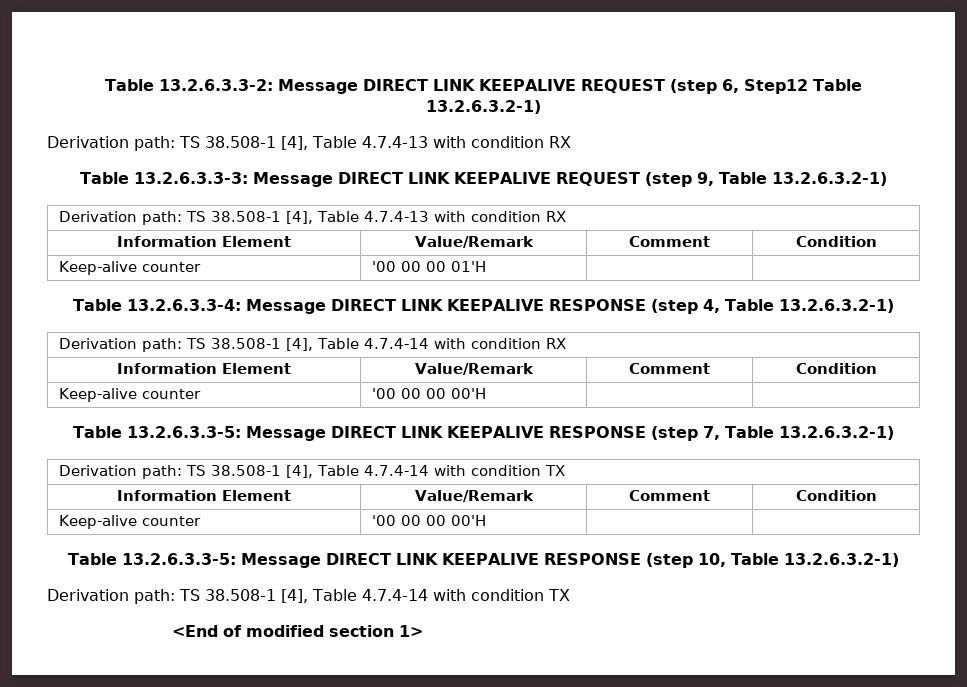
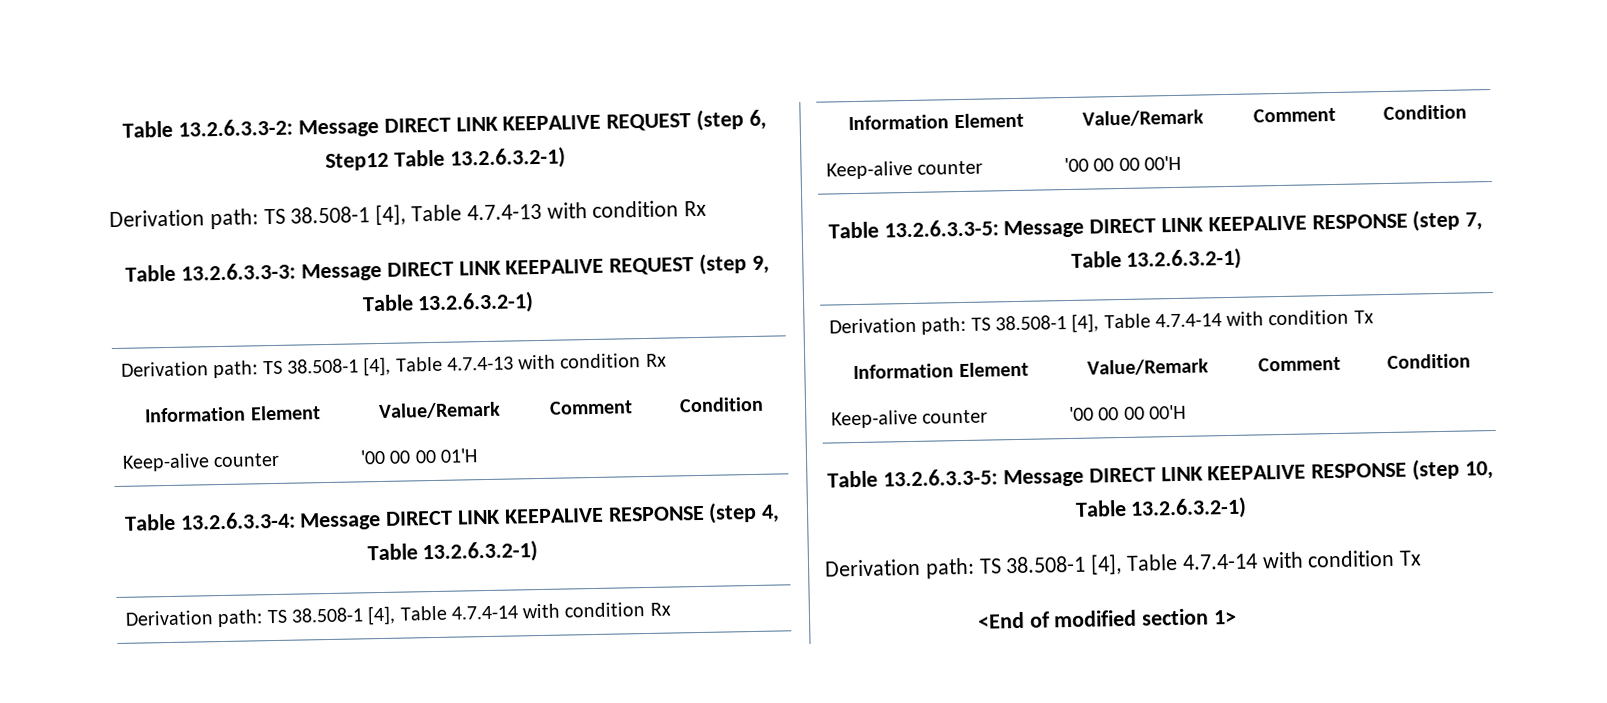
[548,136,571,148] RX -> [684,200,708,217] Rx
[545,211,566,222] RX -> [645,353,667,367] Rx
[545,338,566,349] RX -> [649,602,671,616] Rx
[544,465,565,476] TX -> [1353,310,1374,324] Tx
[547,589,570,601] TX -> [1399,550,1423,566] Tx

